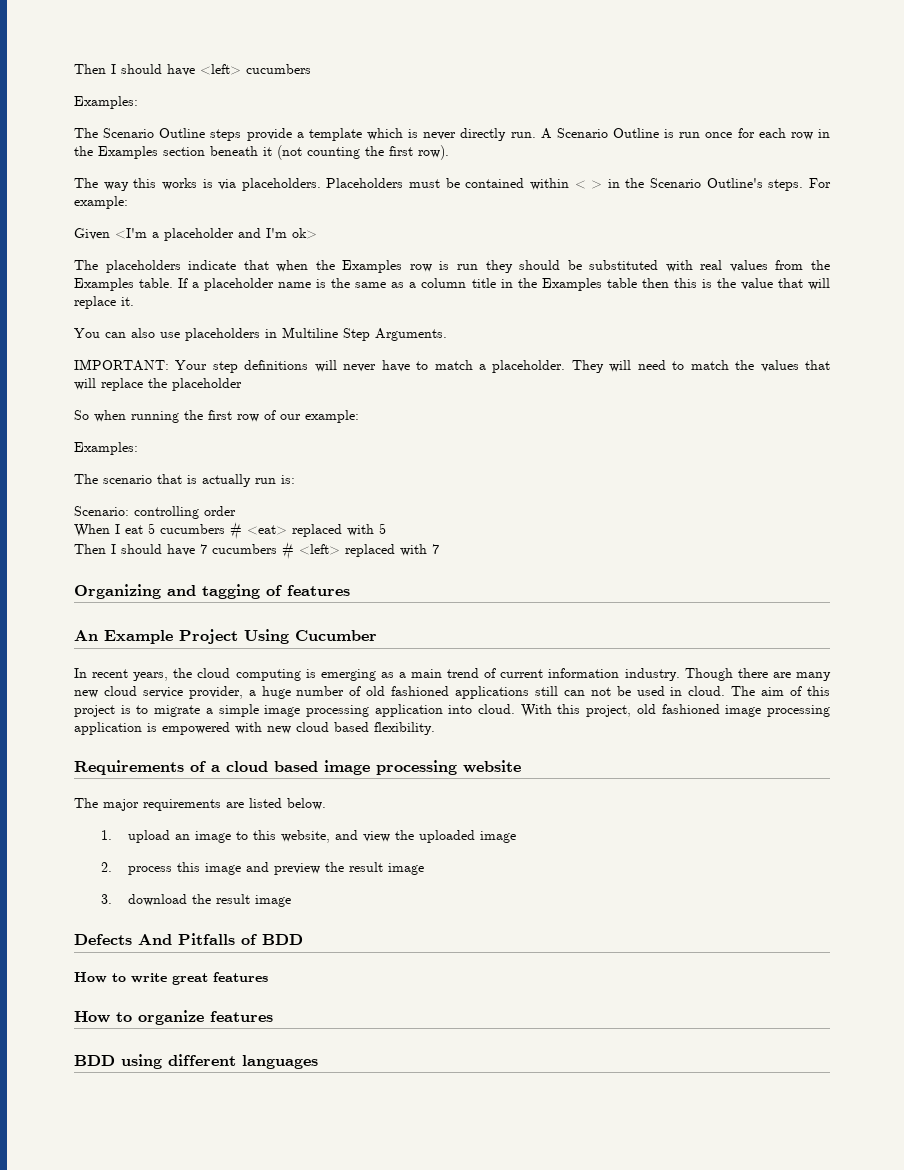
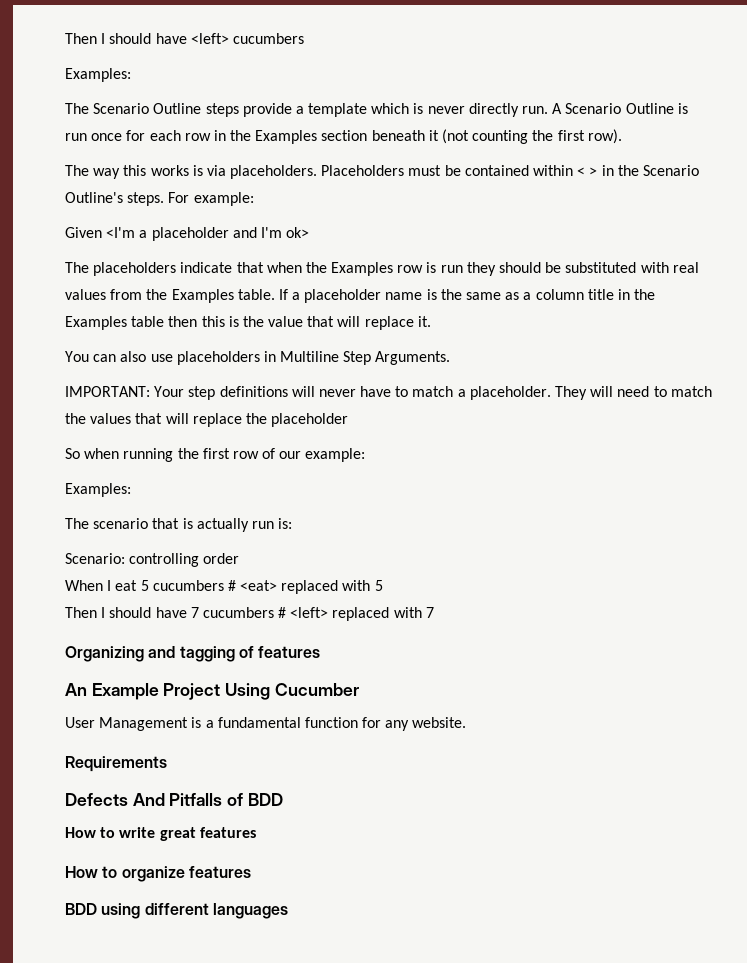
[74,668,831,681] [74,686,831,699] [74,704,831,717] [74,722,435,735] [74,760,521,775] [74,798,326,811] [101,830,517,843] [101,862,425,875] [101,894,292,907] In recent years, the cloud computing is emerging as a main trend of current information industry. Though there are many new cloud service provider, a huge number of old fashioned applications still can not be used in cloud. The aim of this project is to migrate a simple image processing application into cloud. With this project, old fashioned image processing application is empowered with new cloud based flexibility. // Requirements of a cloud based image processing website // The major requirements are listed below. // 1. upload an image to this website, and view the uploaded image // 2. process this image and preview the result image // 3. download the result image -> [65,717,467,731] [65,756,167,772] User Management is a fundamental function for any website. // Requirements

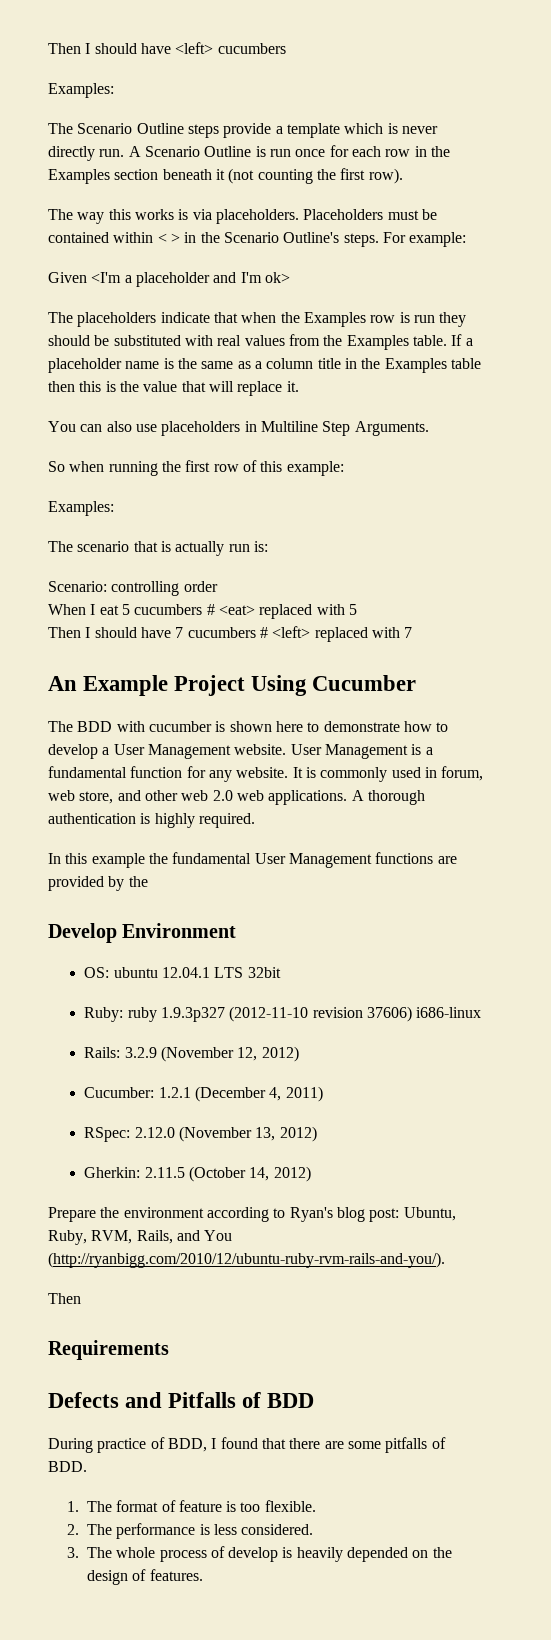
[65,386,712,400] [65,413,349,427] // IMPORTANT: Your step definitions will never have to match a placeholder. They will need to match the values that will replace the placeholder -> (429, 428) none
[279,451,302,459] our -> [260,461,283,472] this
[65,646,321,662] // Organizing and tagging of features -> (413, 632) none
(359, 689) none -> [48,721,449,732] [48,744,287,759] The BDD with cucumber is shown here to demonstrate how to develop a User Management website.
(467, 722) none -> [292,766,484,782] [48,790,425,805] [48,813,255,828] [48,852,457,868] [48,876,148,891] [48,923,237,943] [84,967,281,978] [84,1006,482,1022] [84,1046,299,1062] [84,1086,323,1102] [84,1126,317,1142] [84,1166,311,1182] [48,1207,456,1222] [48,1230,233,1245] [48,1252,445,1268] [48,1293,81,1304] It is commonly used in forum, web store, and other web 2.0 web applications. A thorough authentication is highly required. // In this example the fundamental User Management functions are provided by the // Develop Environment // OS: ubuntu 12.04.1 LTS 32bit // Ruby: ruby 1.9.3p327 (2012-11-10 revision 37606) i686-linux // Rails: 3.2.9 (November 12, 2012) // Cucumber: 1.2.1 (December 4, 2011) // RSpec: 2.12.0 (November 13, 2012) // Gherkin: 2.11.5 (October 14, 2012) // Prepare the environment according to Ryan's blog post: Ubuntu, Ruby, RVM, Rails, and You (http://ryanbigg.com/2010/12/ubuntu-ruby-rvm-rails-and-you/). // Then
[132,793,165,806] And -> [125,1392,163,1408] and
[65,827,256,841] [65,866,251,882] [65,903,288,919] How to write great features // How to organize features // BDD using different languages -> [48,1437,446,1453] [48,1461,87,1472] [66,1500,316,1512] [66,1523,314,1539] [66,1546,452,1562] [86,1569,203,1585] During practice of BDD, I found that there are some pitfalls of BDD. // 1. The format of feature is too flexible. // 2. The performance is less considered. // 3. The whole process of develop is heavily depended on the design of features.

